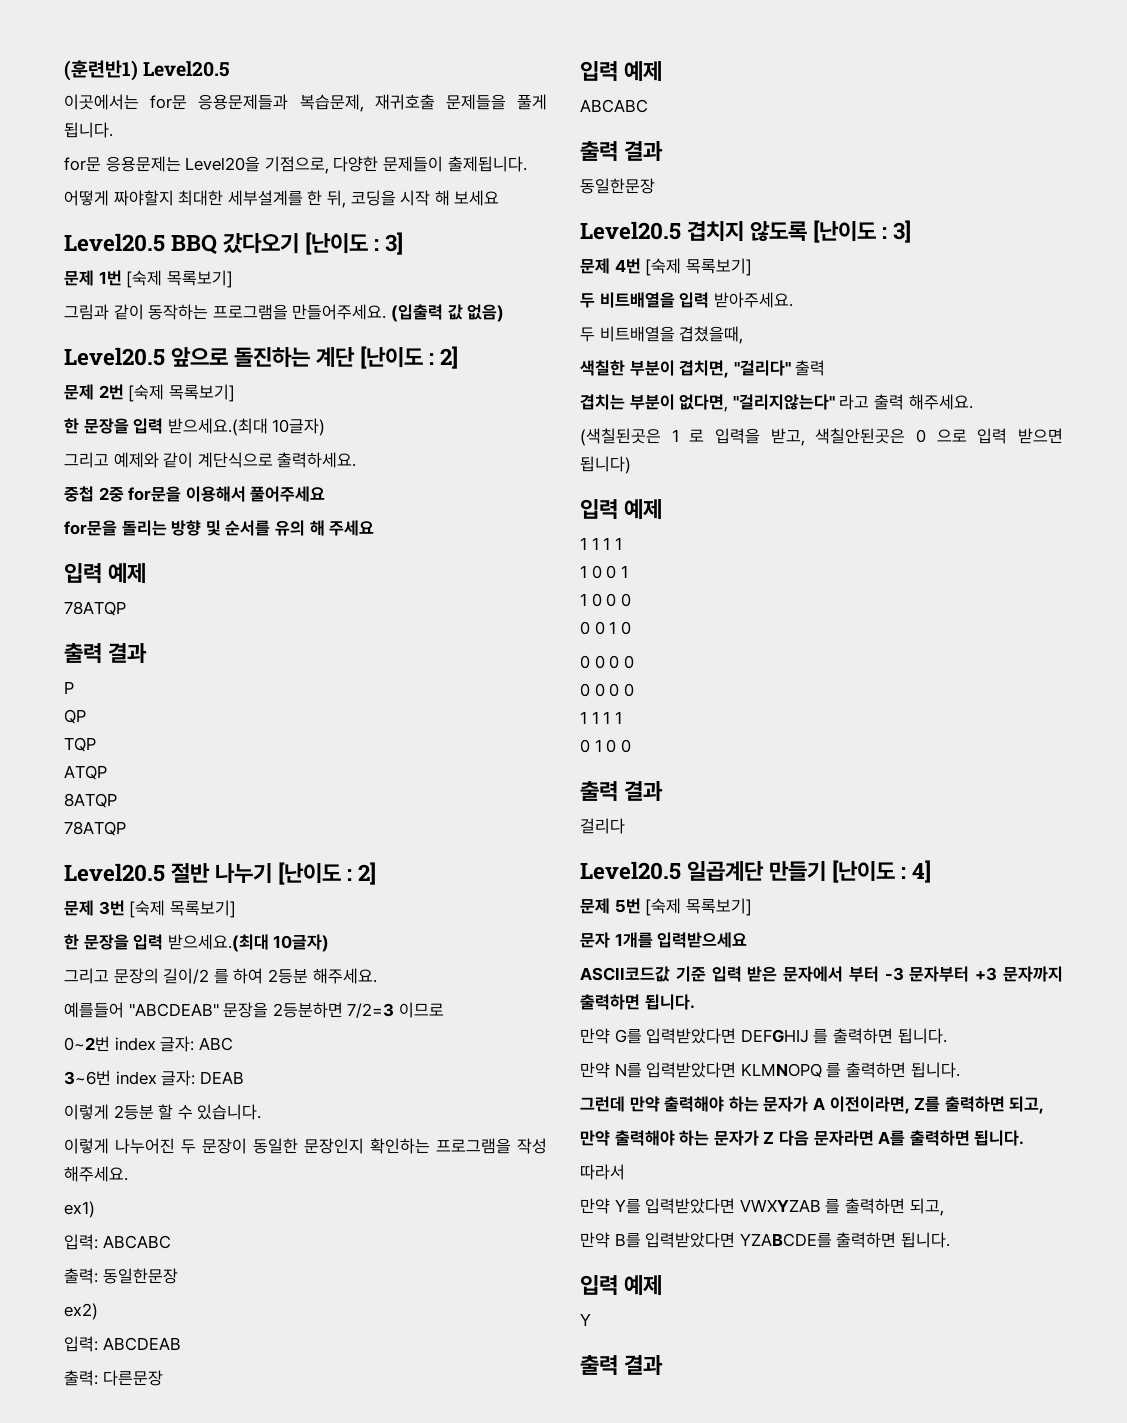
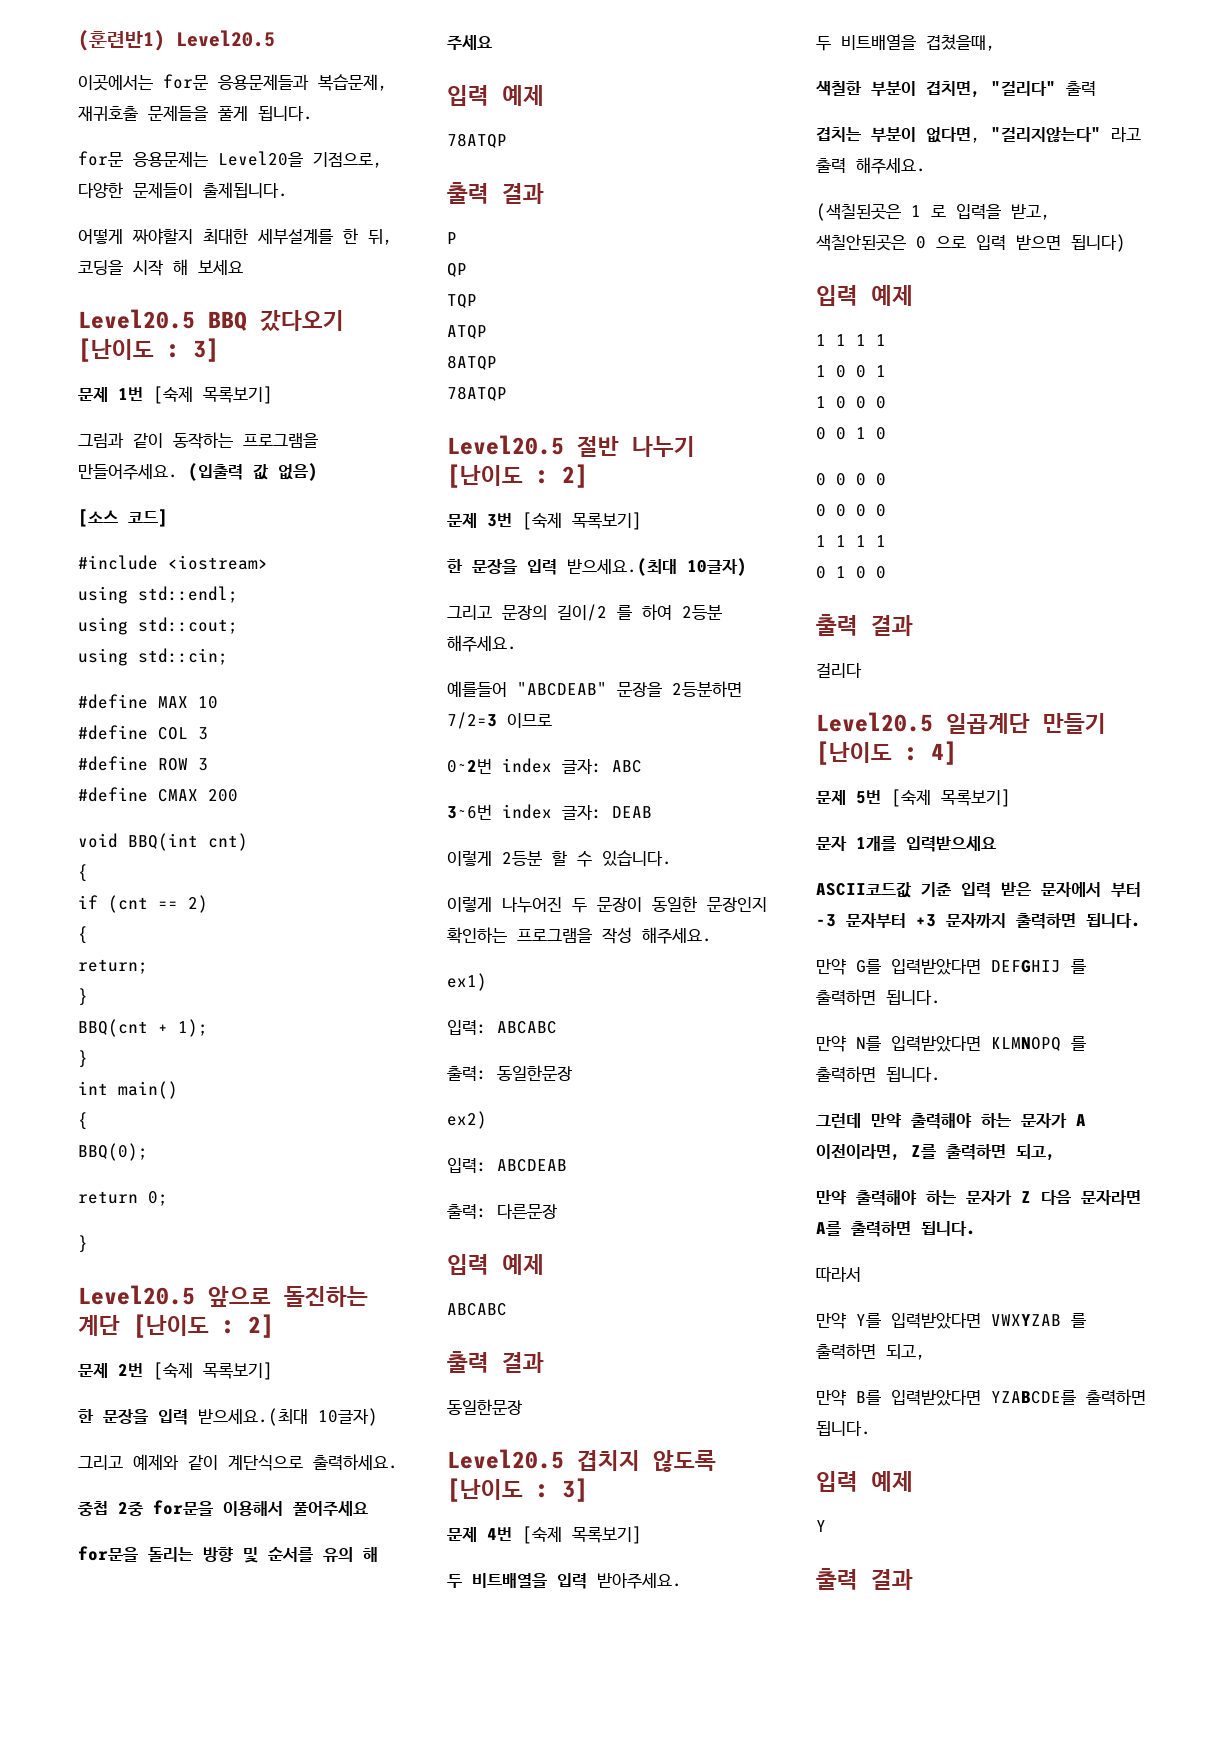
(505, 313) none -> [78,509,168,527] [78,555,268,570] [78,586,238,604] [78,617,238,635] [78,648,228,666] [78,694,218,709] [78,725,208,740] [78,756,208,771] [78,787,238,802] [78,833,248,851] [78,864,88,882] [78,895,208,913] [78,926,88,944] [78,959,148,974] [78,988,88,1006] [78,1019,208,1037] [78,1050,88,1068] [78,1081,178,1099] [78,1112,88,1130] [78,1143,148,1161] [78,1191,168,1206] [78,1235,88,1253] // [소스 코드] // #include <iostream> // using std::endl; // using std::cout; // using std::cin; // #define MAX 10 // #define COL 3 // #define ROW 3 // #define CMAX 200 // void BBQ(int cnt) // { // if (cnt == 2) // { // return; // } // BBQ(cnt + 1); // } // int main() // { // BBQ(0); // return 0; // }

